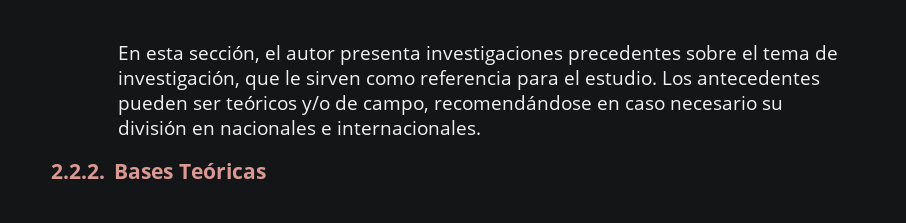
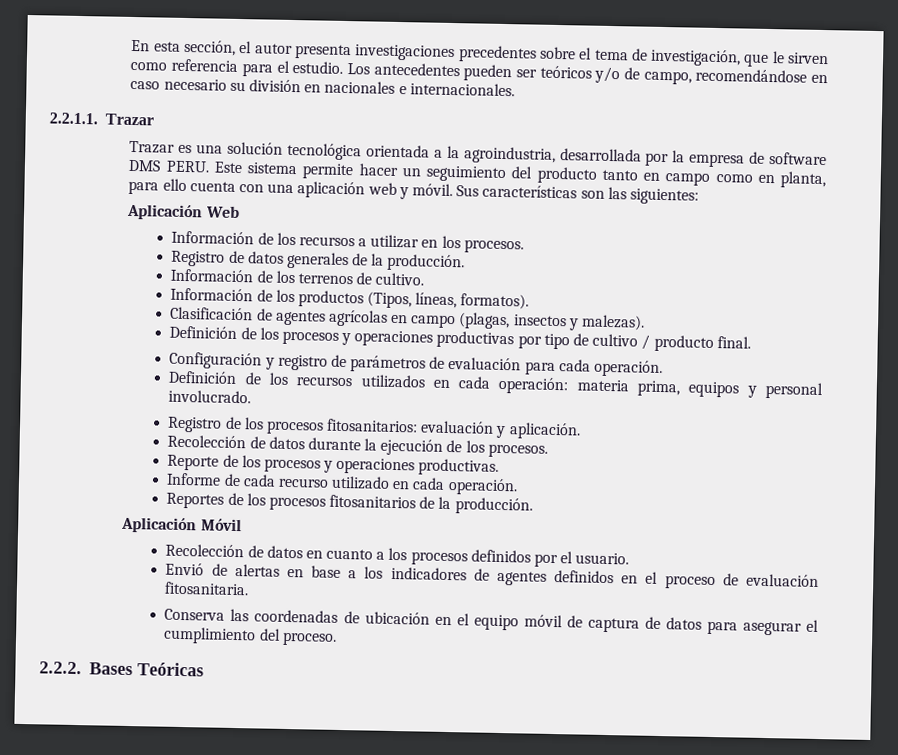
(481, 127) none -> [49,112,154,126] [129,140,827,168] [128,159,826,189] [128,178,699,205] [126,203,240,221] [171,230,524,254] [171,250,466,272] [170,268,425,286] [170,287,530,310] [170,306,646,331] [169,325,751,352] [169,351,664,378] [168,370,824,400] [168,389,252,404] [167,416,581,440] [167,434,548,458] [167,454,500,476] [166,472,518,496] [166,492,533,515] [121,516,242,534] [165,543,630,568] [165,562,820,590] [164,581,250,596] [164,608,820,636] [163,626,337,646] // 2.2.1.1. Trazar // Trazar es una solución tecnológica orientada a la agroindustria, desarrollada por la empresa de software DMS PERU. Este sistema permite hacer un seguimiento del producto tanto en campo como en planta, para ello cuenta con una aplicación web y móvil. Sus características son las siguientes: // Aplicación Web // Información de los recursos a utilizar en los procesos. // Registro de datos generales de la producción. // Información de los terrenos de cultivo. // Información de los productos (Tipos, líneas, formatos). // Clasificación de agentes agrícolas en campo (plagas, insectos y malezas). // Definición de los procesos y operaciones productivas por tipo de cultivo / producto final. // Configuración y registro de parámetros de evaluación para cada operación. // Definición de los recursos utilizados en cada operación: materia prima, equipos y personal involucrado. // Registro de los procesos fitosanitarios: evaluación y aplicación. // Recolección de datos durante la ejecución de los procesos. // Reporte de los procesos y operaciones productivas. // Informe de cada recurso utilizado en cada operación. // Reportes de los procesos fitosanitarios de la producción. // Aplicación Móvil // Recolección de datos en cuanto a los procesos definidos por el usuario. // Envió de alertas en base a los indicadores de agentes definidos en el proceso de evaluación fitosanitaria. // Conserva las coordenadas de ubicación en el equipo móvil de captura de datos para asegurar el cumplimiento del proceso.

